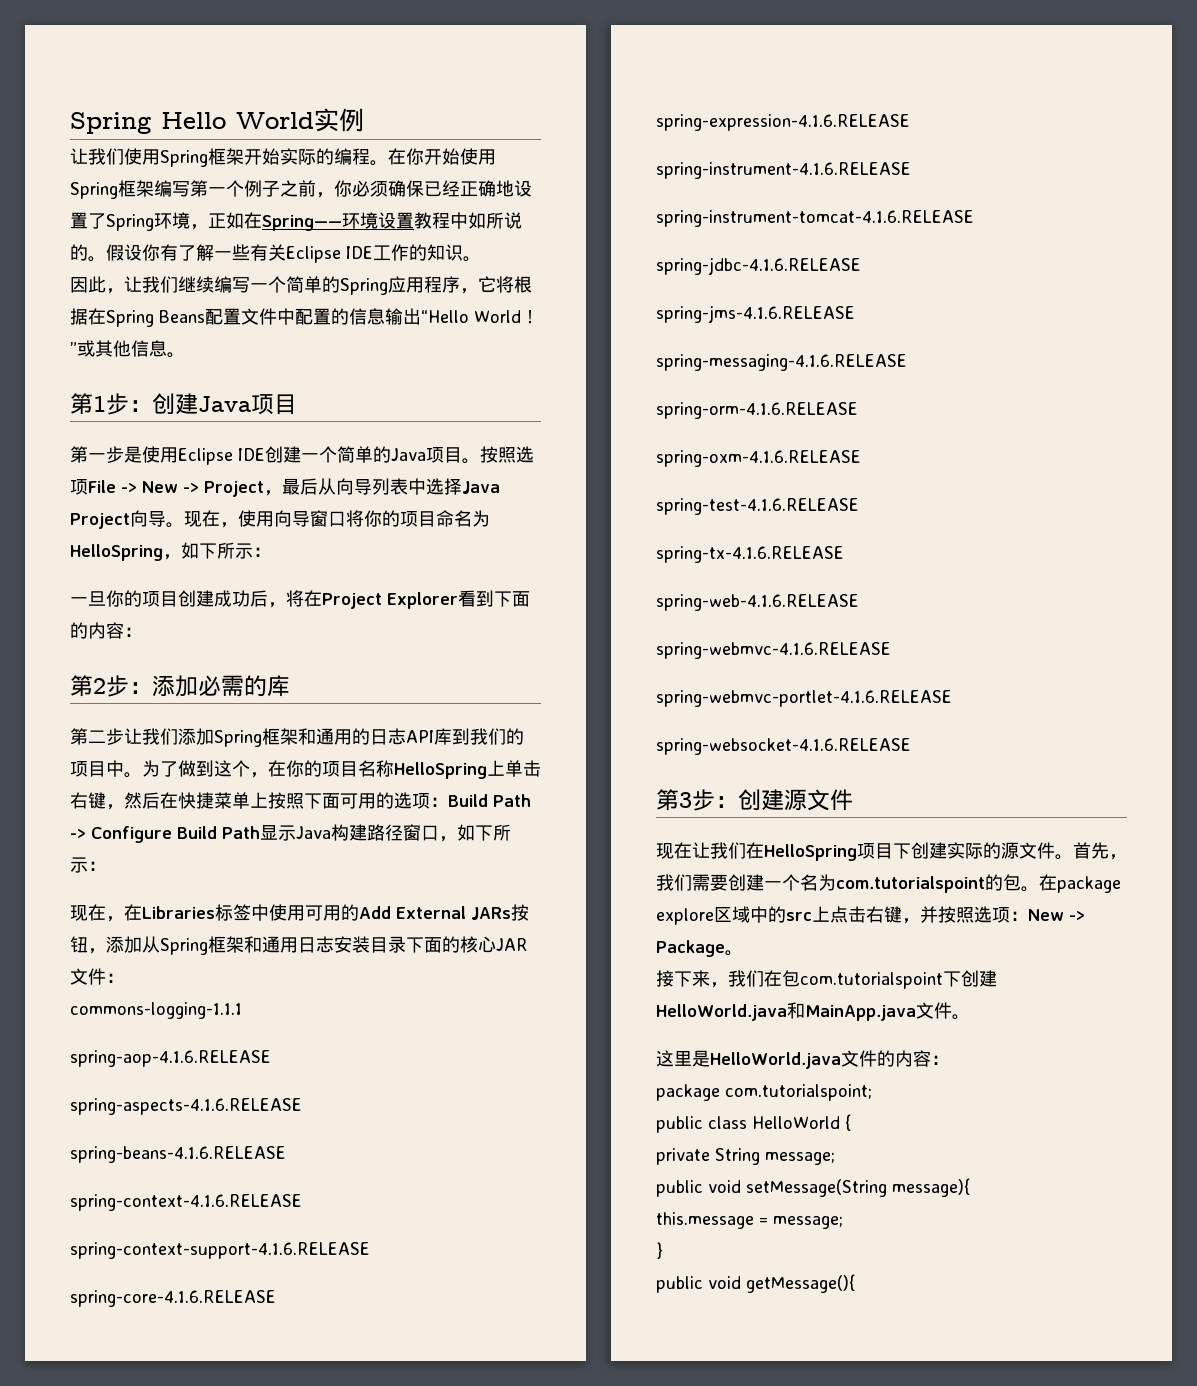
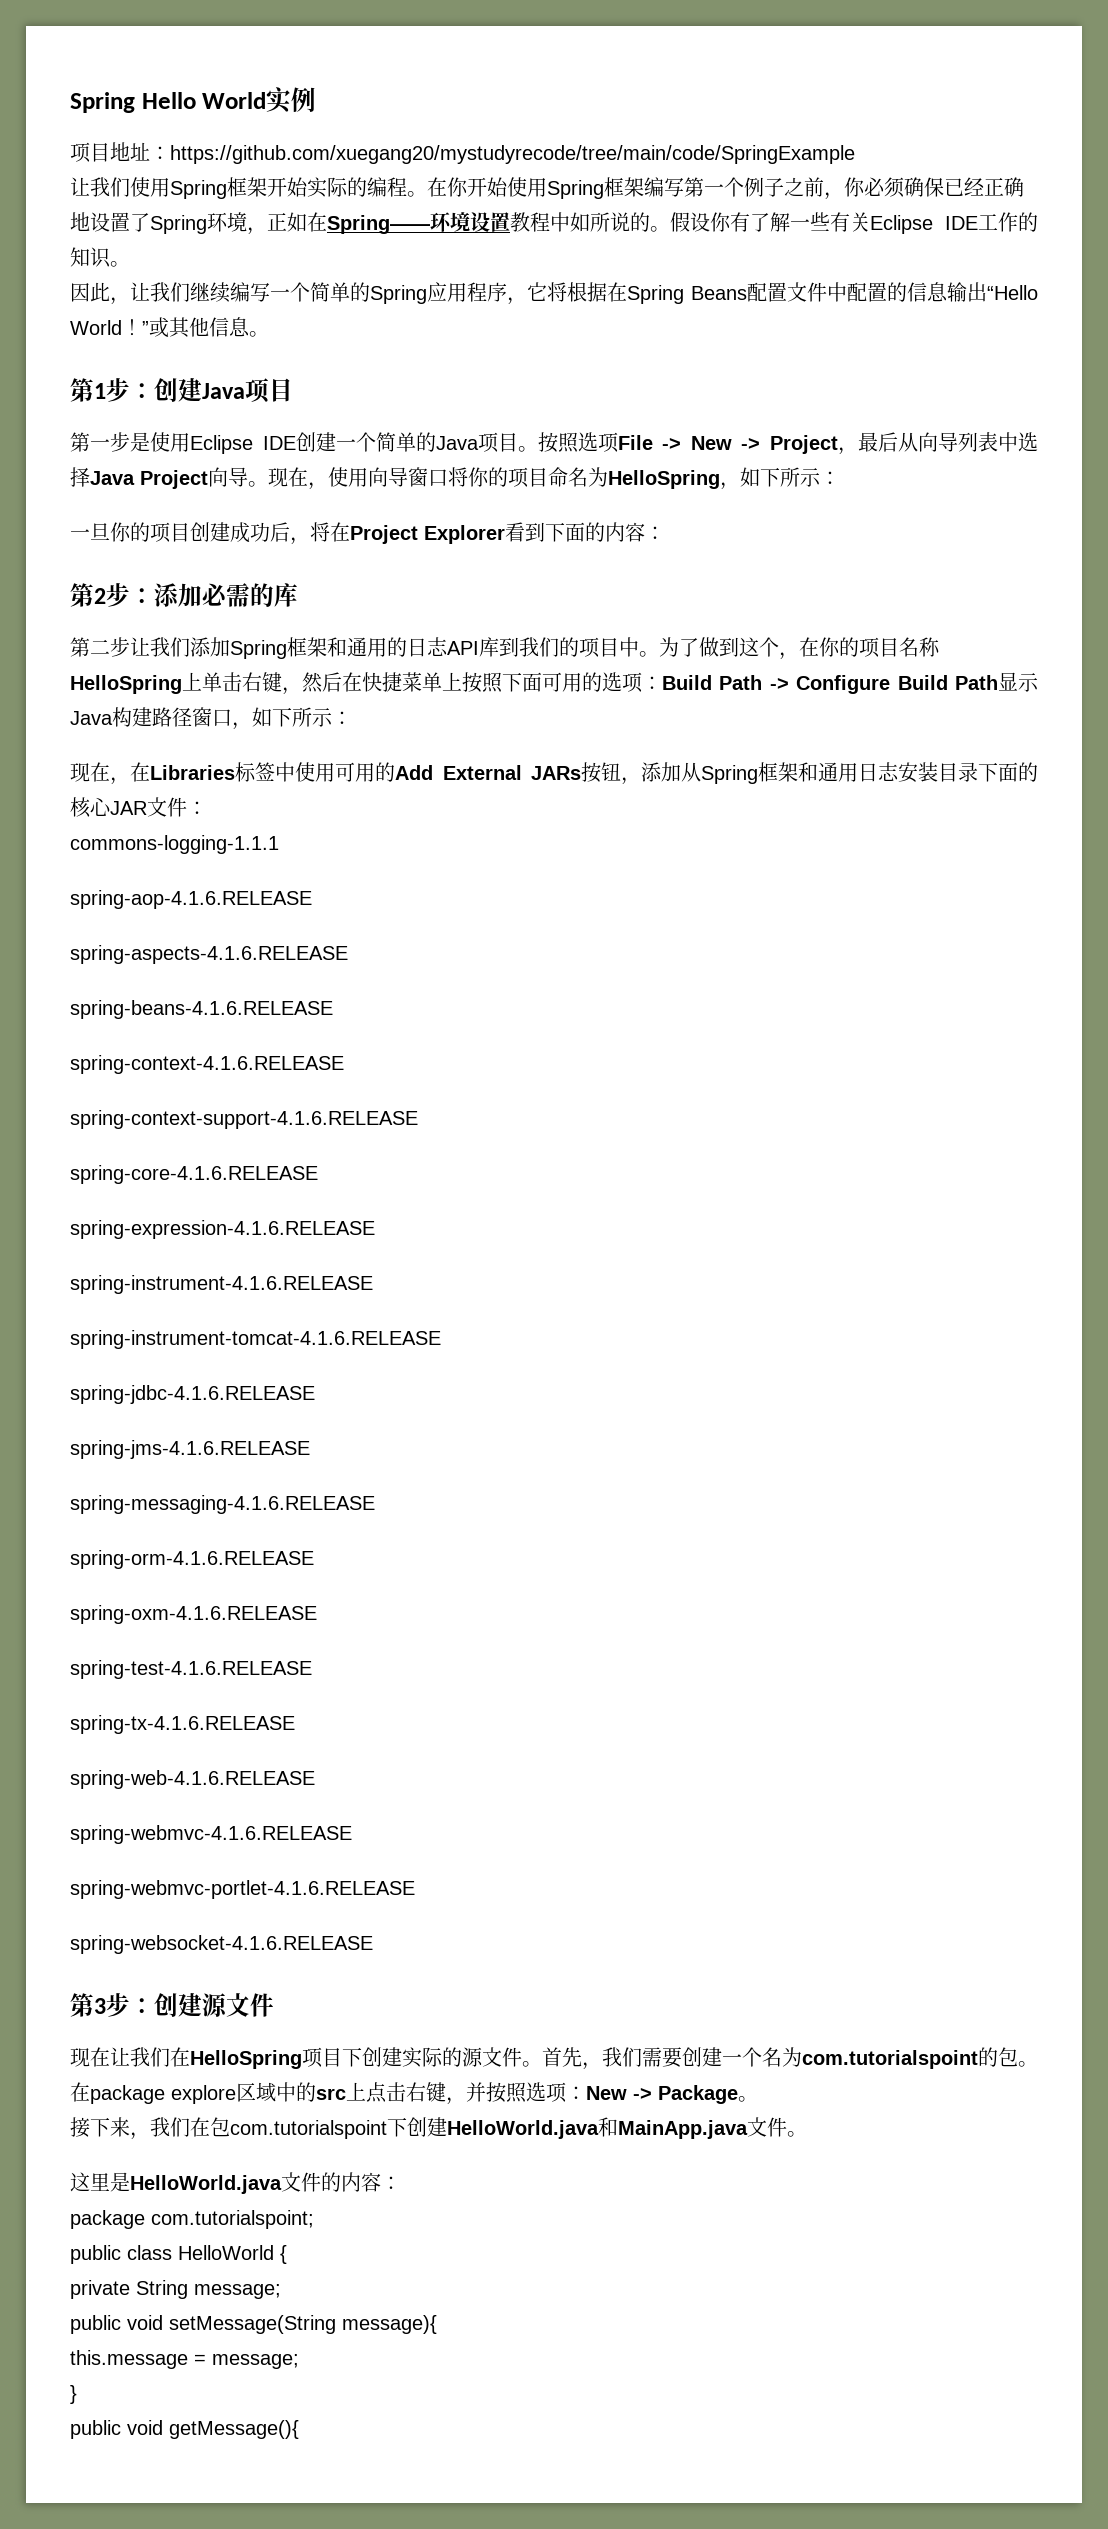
(364, 120) none -> [70,142,855,164] // 项目地址：https://github.com/xuegang20/mystudyrecode/tree/main/code/SpringExample

